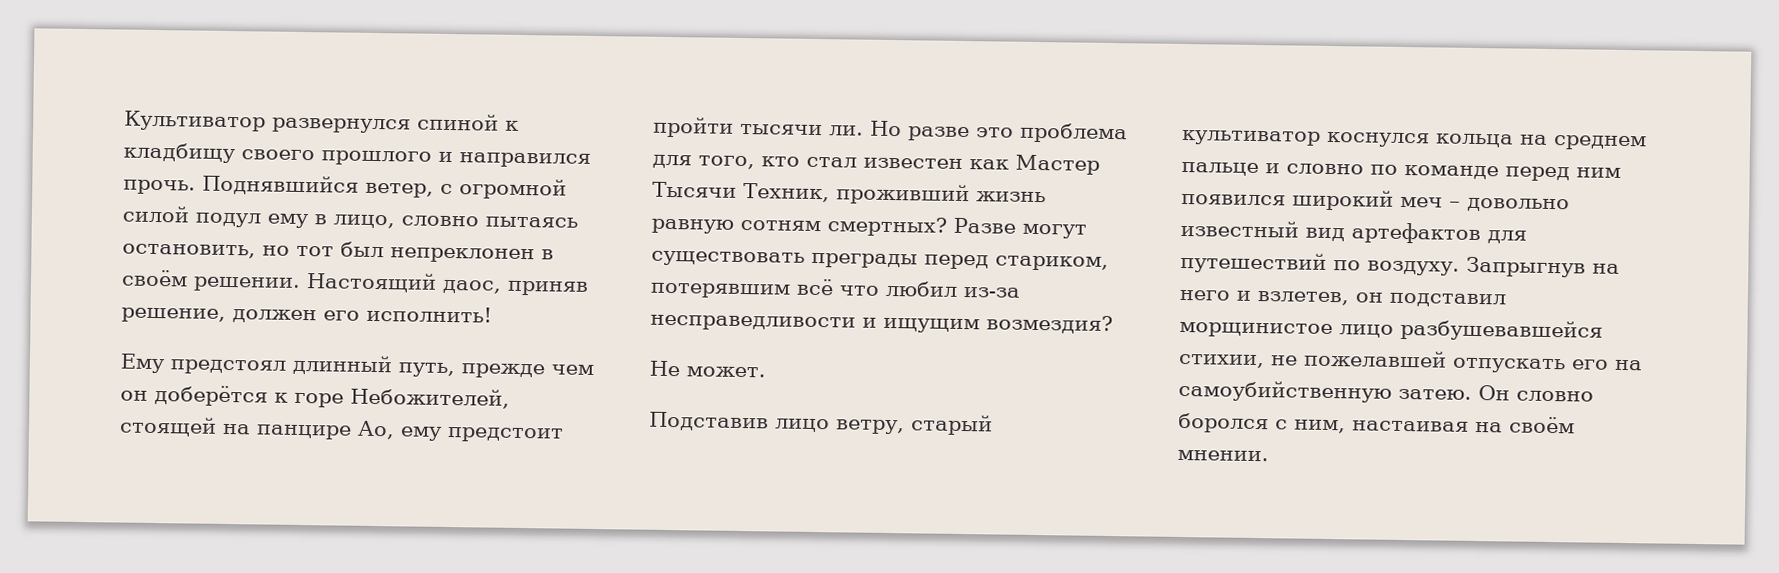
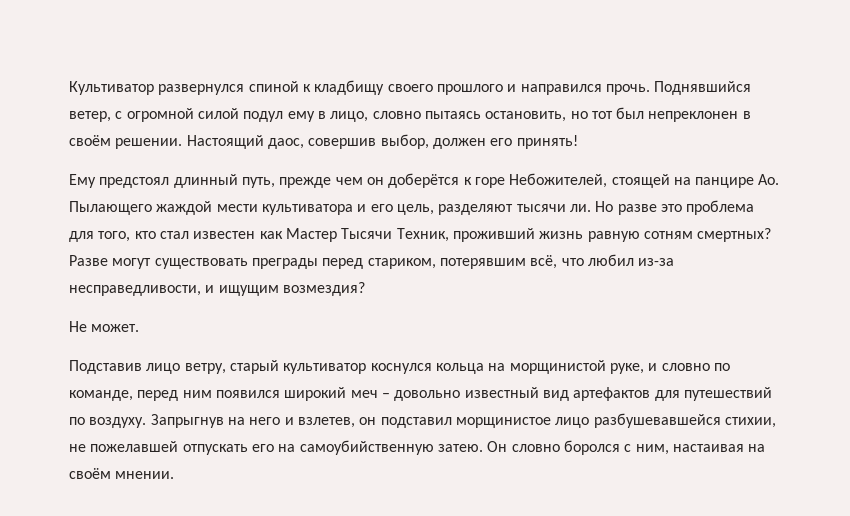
[507,280,589,296] [121,307,226,323] приняв решение, -> [308,134,429,149] совершив выбор,
[366,305,492,323] исполнить! -> [516,135,578,149] принять!
[357,420,564,443] [653,116,734,138] Ао, ему предстоит пройти -> [758,174,780,185] [69,201,514,215] Ао. Пылающего жаждой мести культиватора и его цель, разделяют
[796,278,834,296] всё -> [530,255,558,269] всё,
[650,314,856,332] несправедливости -> [69,285,201,296] несправедливости,
[1553,135,1647,151] [1181,161,1259,177] среднем пальце -> [509,360,644,374] морщинистой руке,
[1404,165,1499,180] команде -> [69,390,133,401] команде,

